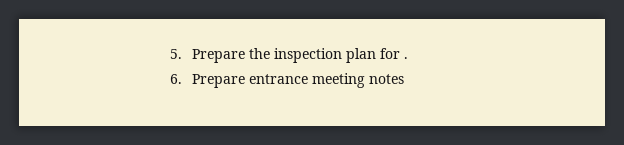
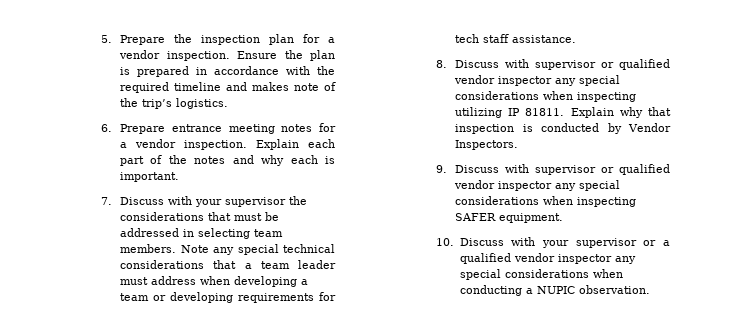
[403,57,408,59] . -> [328,37,335,43] [119,50,335,61] [120,66,335,77] [120,82,336,93] [120,98,229,109] a vendor inspection. Ensure the plan is prepared in accordance with the required timeline and makes note of the trip’s logistics.
(404, 79) none -> [319,123,336,132] [120,139,335,150] [120,155,336,166] [120,172,180,182] [101,196,308,207] [120,212,280,221] [120,228,284,239] [120,244,335,255] [120,260,336,269] [120,276,309,287] [120,292,336,303] [455,34,577,43] [436,59,670,70] [454,75,621,86] [455,91,637,102] [455,107,671,118] [455,123,671,134] [455,140,519,150] [436,164,670,175] [454,180,621,191] [455,196,637,207] [455,213,564,223] [436,237,670,248] [459,253,636,264] [459,269,623,280] [459,285,650,296] for a vendor inspection. Explain each part of the notes and why each is important. // 7. Discuss with your supervisor the considerations that must be addressed in selecting team members. Note any special technical considerations that a team leader must address when developing a team or developing requirements for tech staff assistance. // 8. Discuss with supervisor or qualified vendor inspector any special considerations when inspecting utilizing IP 81811. Explain why that inspection is conducted by Vendor Inspectors. // 9. Discuss with supervisor or qualified vendor inspector any special considerations when inspecting SAFER equipment. // 10. Discuss with your supervisor or a qualified vendor inspector any special considerations when conducting a NUPIC observation.

